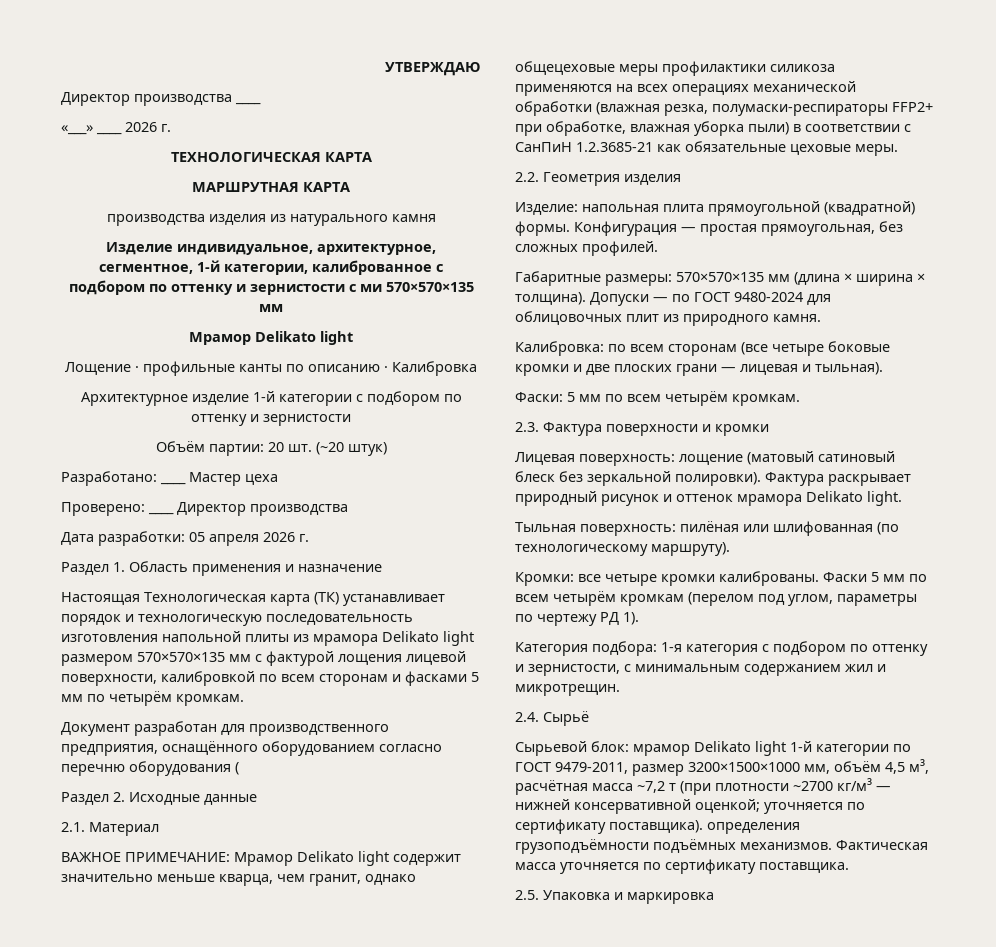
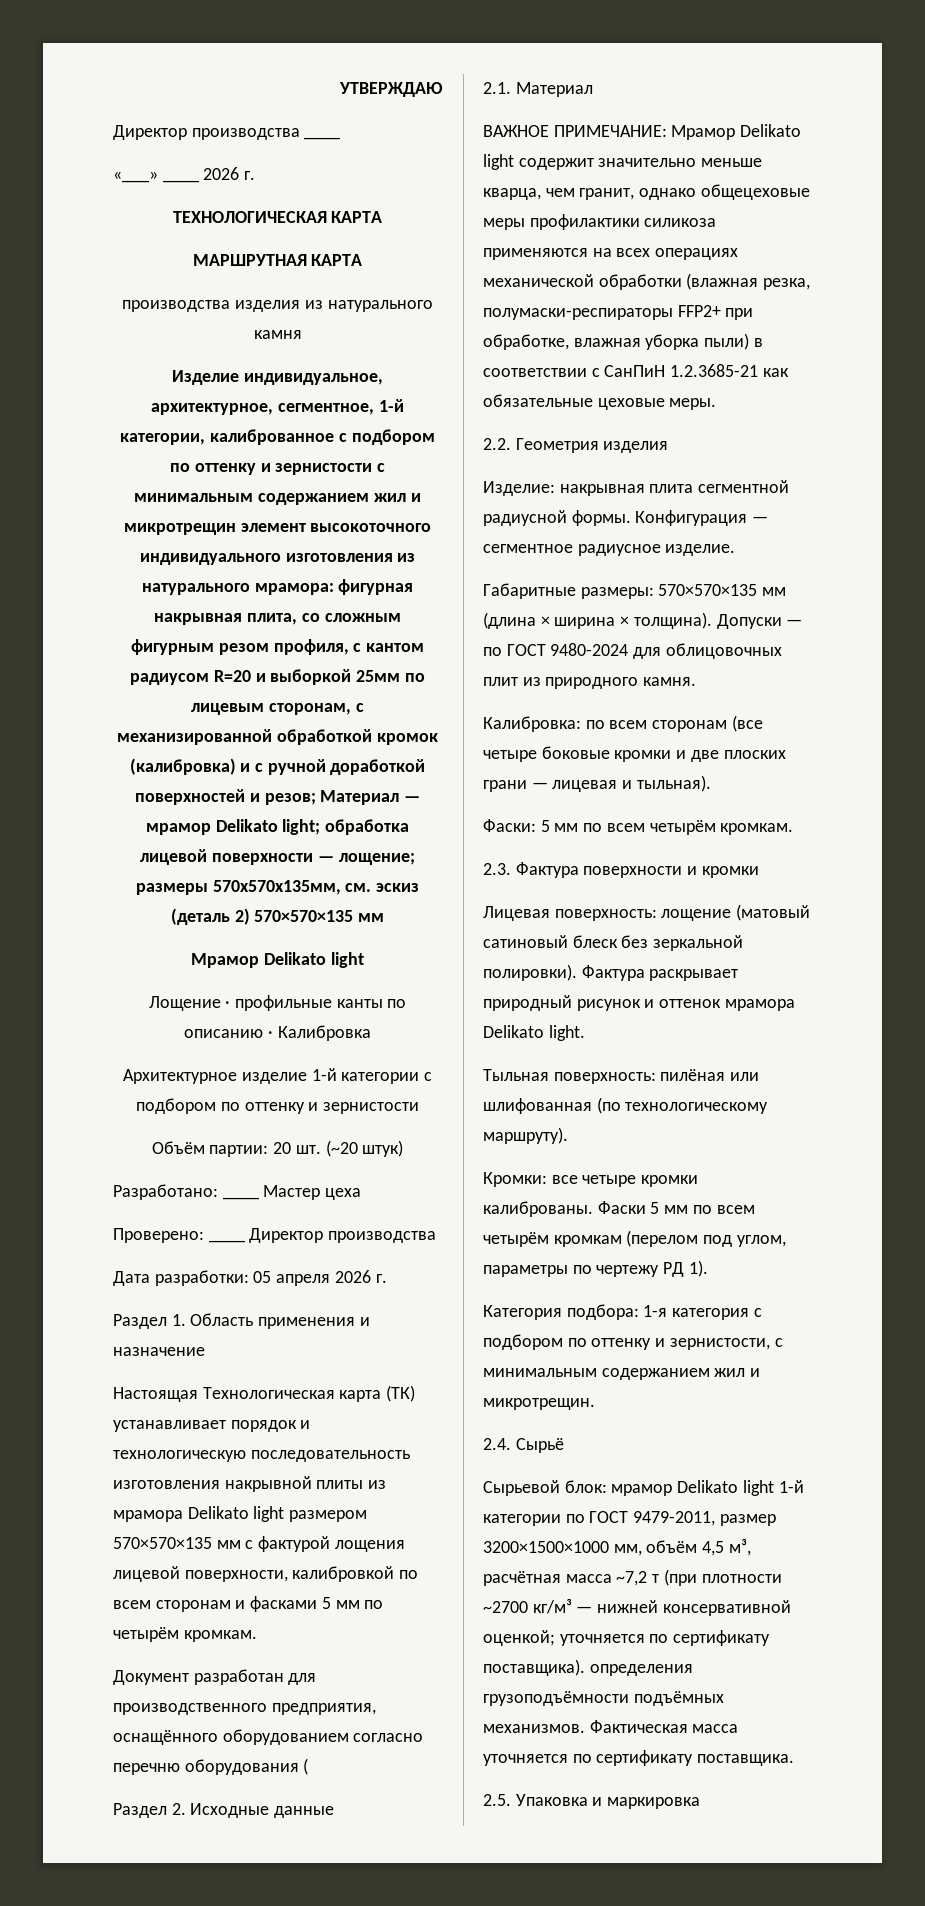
[359,284,382,292] ми -> [134,493,421,505] [123,523,432,535] [139,553,416,565] [141,579,414,595] [154,613,401,625] [131,639,424,655] [130,669,425,685] [191,703,364,715] [117,729,438,745] [129,758,426,775] [135,789,420,805] [145,819,410,835] [140,849,415,865] [135,880,420,895] [170,908,250,925] минимальным содержанием жил и микротрещин элемент высокоточного индивидуального изготовления из натурального мрамора: фигурная накрывная плита, со сложным фигурным резом профиля, с кантом радиусом R=20 и выборкой 25мм по лицевым сторонам, с механизированной обработкой кромок (калибровка) и с ручной доработкой поверхностей и резов; Материал — мрамор Delikato light; обработка лицевой поверхности — лощение; размеры 570х570х135мм, см. эскиз (деталь 2)
[162,631,241,642] напольной -> [224,1476,312,1492] накрывной
[582,201,915,216] [515,221,903,236] [515,241,658,256] напольная плита прямоугольной (квадратной) формы. Конфигурация — простая прямоугольная, без сложных профилей. -> [559,480,790,496] [483,510,769,526] [483,544,736,556] накрывная плита сегментной радиусной формы. Конфигурация — сегментное радиусное изделие.

